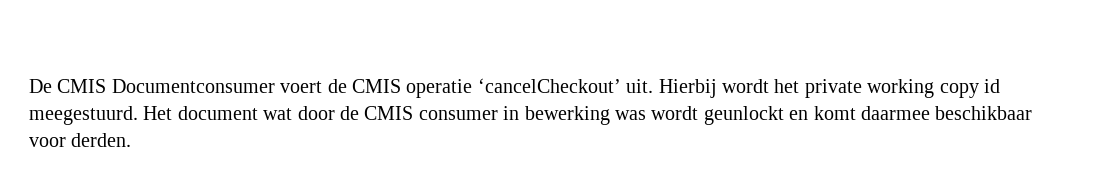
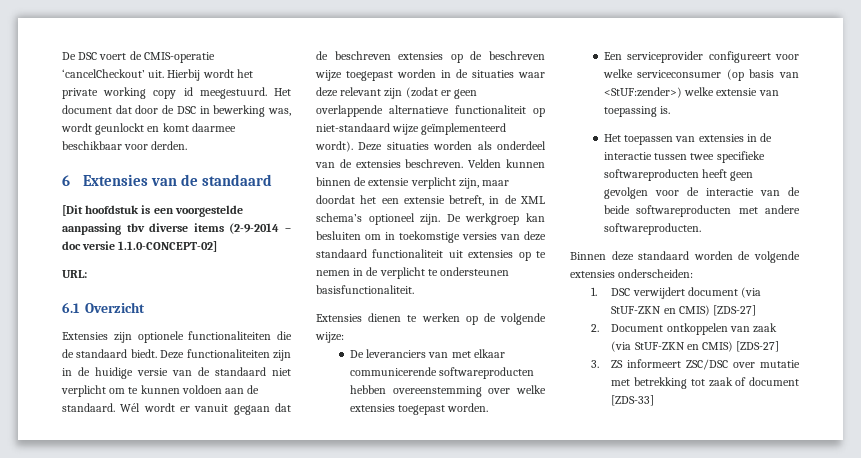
[29,79,473,98] De CMIS Documentconsumer voert de CMIS operatie -> [62,51,215,63] De DSC voert de CMIS-operatie
[263,108,293,120] wat -> [115,105,132,114] dat
[364,106,498,120] CMIS consumer -> [176,106,196,114] DSC
[614,110,646,120] was -> [268,108,291,116] was,
(132, 140) none -> [62,174,272,186] [62,205,243,217] [62,223,291,235] [62,241,218,252] [62,270,87,278] [62,302,145,313] [62,331,292,343] [62,349,291,361] [62,367,291,379] [61,385,260,397] [62,403,291,415] [316,51,545,63] [315,69,545,81] [316,87,478,99] [316,105,545,117] [316,123,507,135] [315,141,546,152] [315,159,545,168] [316,177,510,189] [316,195,545,206] [316,213,545,225] [316,231,546,243] [316,249,546,261] [316,267,510,279] [316,285,414,294] [316,313,546,325] [315,332,344,343] [349,349,505,358] [349,367,535,379] [349,385,546,397] [349,403,489,415] [603,51,799,63] [602,69,799,81] [603,87,779,98] [603,106,671,117] [603,133,773,145] [603,151,765,163] [603,169,754,181] [603,187,800,199] [603,205,800,217] [603,223,701,235] [570,251,800,263] [570,269,694,278] [590,287,762,299] [611,305,757,316] [590,323,778,335] [611,341,780,352] [590,359,800,370] [611,377,799,389] [611,395,655,406] // 6 Extensies van de standaard // [Dit hoofdstuk is een voorgestelde aanpassing tbv diverse items (2-9-2014 – doc versie 1.1.0-CONCEPT-02] // URL: // 6.1 Overzicht // Extensies zijn optionele functionaliteiten die de standaard biedt. Deze functionaliteiten zijn in de huidige versie van de standaard niet verplicht om te kunnen voldoen aan de standaard. Wél wordt er vanuit gegaan dat de beschreven extensies op de beschreven wijze toegepast worden in de situaties waar deze relevant zijn (zodat er geen overlappende alternatieve functionaliteit op niet-standaard wijze geïmplementeerd wordt). Deze situaties worden als onderdeel van de extensies beschreven. Velden kunnen binnen de extensie verplicht zijn, maar doordat het een extensie betreft, in de XML schema’s optioneel zijn. De werkgroep kan besluiten om in toekomstige versies van deze standaard functionaliteit uit extensies op te nemen in de verplicht te ondersteunen basisfunctionaliteit. // Extensies dienen te werken op de volgende wijze: // De leveranciers van met elkaar communicerende softwareproducten hebben overeenstemming over welke extensies toegepast worden. // Een serviceprovider configureert voor welke serviceconsumer (op basis van <StUF:zender>) welke extensie van toepassing is. // Het toepassen van extensies in de interactie tussen twee specifieke softwareproducten heeft geen gevolgen voor de interactie van de beide softwareproducten met andere softwareproducten. // Binnen deze standaard worden de volgende extensies onderscheiden: // 1. DSC verwijdert document (via StUF-ZKN en CMIS) [ZDS-27] // 2. Document ontkoppelen van zaak (via StUF-ZKN en CMIS) [ZDS-27] // 3. ZS informeert ZSC/DSC over mutatie met betrekking tot zaak of document [ZDS-33]

